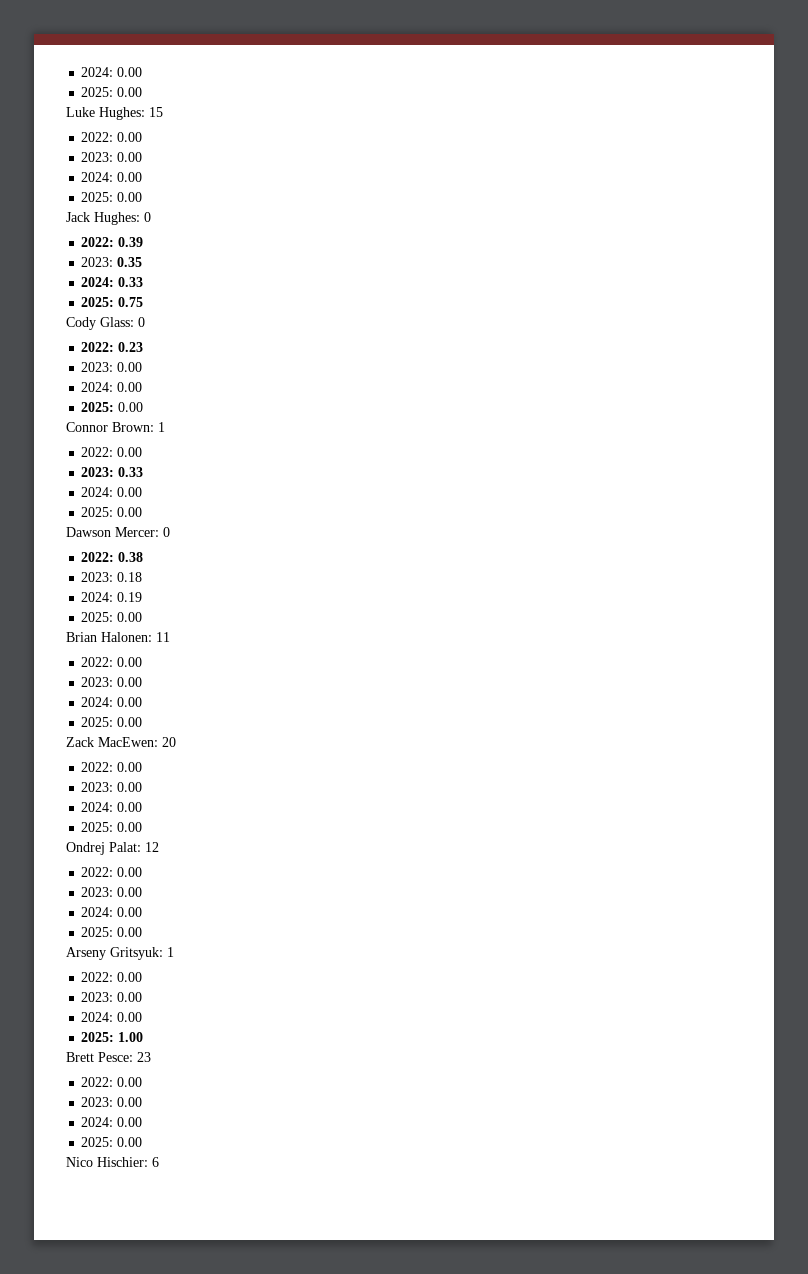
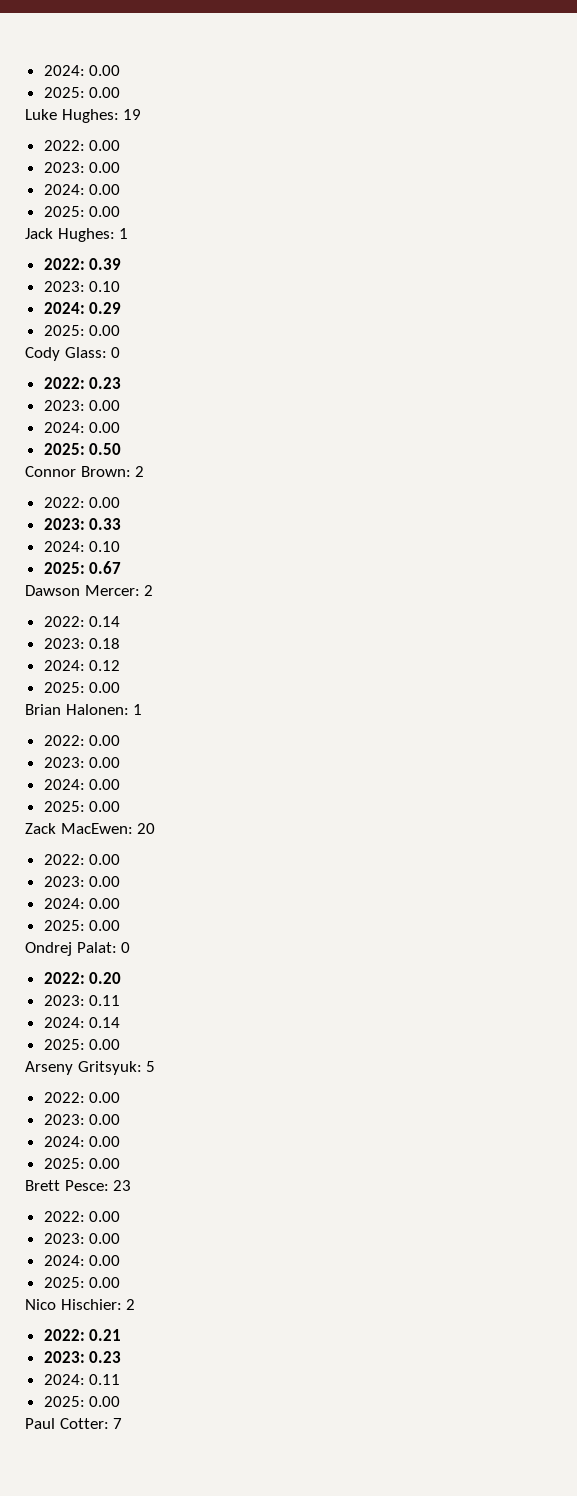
[149,107,163,117] 15 -> [123,109,142,120] 19
[144,212,151,222] 0 -> [119,228,129,239] 1
[117,257,143,267] [81,277,144,287] [81,297,144,307] 0.35 // 2024: 0.33 // 2025: 0.75 -> [89,281,121,292] [43,302,122,314] [43,325,121,336] 0.10 // 2024: 0.29 // 2025: 0.00
[118,402,144,412] 0.00 -> [89,443,122,455] 0.50
[158,422,165,432] 1 -> [135,466,145,477] 2
[117,487,143,497] [81,507,143,517] 0.00 // 2025: 0.00 -> [89,541,121,552] [43,561,122,574] 0.10 // 2025: 0.67
[163,527,170,537] [81,552,144,562] 0 // 2022: 0.38 -> [144,585,154,596] [43,616,121,627] 2 // 2022: 0.14
[117,592,143,602] 0.19 -> [89,660,121,671] 0.12
[156,632,170,642] 11 -> [133,704,143,715] 1
[145,842,159,852] [81,867,143,877] [81,887,143,897] [81,907,143,917] [81,927,143,937] [66,947,174,960] [81,972,143,982] [81,992,143,1002] [81,1012,143,1022] [81,1032,144,1042] 12 // 2022: 0.00 // 2023: 0.00 // 2024: 0.00 // 2025: 0.00 // Arseny Gritsyuk: 1 // 2022: 0.00 // 2023: 0.00 // 2024: 0.00 // 2025: 1.00 -> [121,942,131,953] [43,972,122,984] [43,995,121,1006] [43,1017,121,1028] [43,1039,121,1050] [25,1061,156,1075] [43,1092,121,1103] [43,1114,121,1125] [43,1136,121,1147] [43,1158,121,1169] 0 // 2022: 0.20 // 2023: 0.11 // 2024: 0.14 // 2025: 0.00 // Arseny Gritsyuk: 5 // 2022: 0.00 // 2023: 0.00 // 2024: 0.00 // 2025: 0.00
[152,1157,159,1167] 6 -> [126,1299,136,1310] [43,1329,122,1341] [43,1351,122,1363] [43,1374,121,1385] [43,1396,121,1407] [25,1418,123,1429] 2 // 2022: 0.21 // 2023: 0.23 // 2024: 0.11 // 2025: 0.00 // Paul Cotter: 7

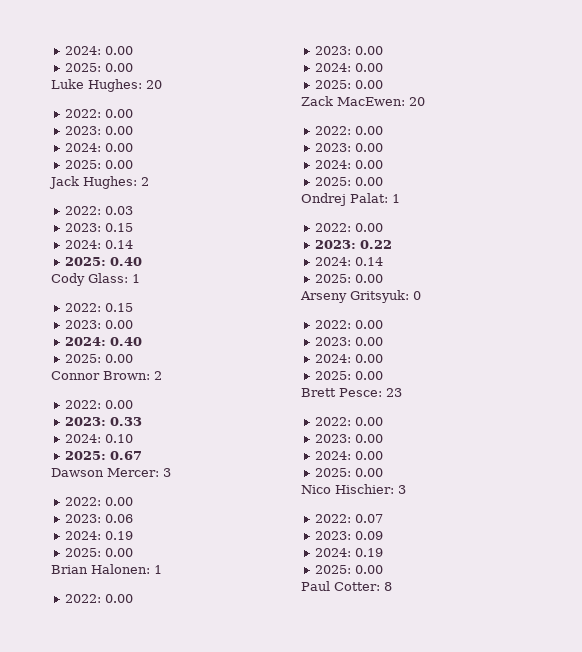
[123,109,142,120] 19 -> [146,80,162,89] 20
[119,228,129,239] [43,258,122,270] [43,281,121,292] [43,302,122,314] [43,325,121,336] [25,347,121,361] [43,377,122,389] [43,400,121,411] [43,422,121,433] [43,443,122,455] 1 // 2022: 0.39 // 2023: 0.10 // 2024: 0.29 // 2025: 0.00 // Cody Glass: 0 // 2022: 0.23 // 2023: 0.00 // 2024: 0.00 // 2025: 0.50 -> [141,177,149,186] [64,206,133,215] [64,223,133,232] [64,240,133,249] [64,257,142,266] [51,273,140,286] [64,303,133,312] [64,320,133,329] [64,337,142,346] [64,354,133,363] 2 // 2022: 0.03 // 2023: 0.15 // 2024: 0.14 // 2025: 0.40 // Cody Glass: 1 // 2022: 0.15 // 2023: 0.00 // 2024: 0.40 // 2025: 0.00
[144,585,154,596] [43,616,121,627] [43,638,121,649] [43,660,121,671] 2 // 2022: 0.14 // 2023: 0.18 // 2024: 0.12 -> [163,468,171,477] [64,497,133,506] [64,514,133,523] [64,531,133,540] 3 // 2022: 0.00 // 2023: 0.06 // 2024: 0.19
[121,942,131,953] [43,972,122,984] [43,995,121,1006] 0 // 2022: 0.20 // 2023: 0.11 -> [392,194,400,203] [314,223,383,232] [314,240,392,249] 1 // 2022: 0.00 // 2023: 0.22
[146,1061,156,1072] 5 -> [413,291,421,300] 0
[126,1299,136,1310] [43,1329,122,1341] [43,1351,122,1363] [43,1374,121,1385] 2 // 2022: 0.21 // 2023: 0.23 // 2024: 0.11 -> [398,485,406,494] [314,514,383,523] [314,531,383,540] [314,548,383,557] 3 // 2022: 0.07 // 2023: 0.09 // 2024: 0.19
[113,1418,123,1429] 7 -> [384,582,392,591] 8

